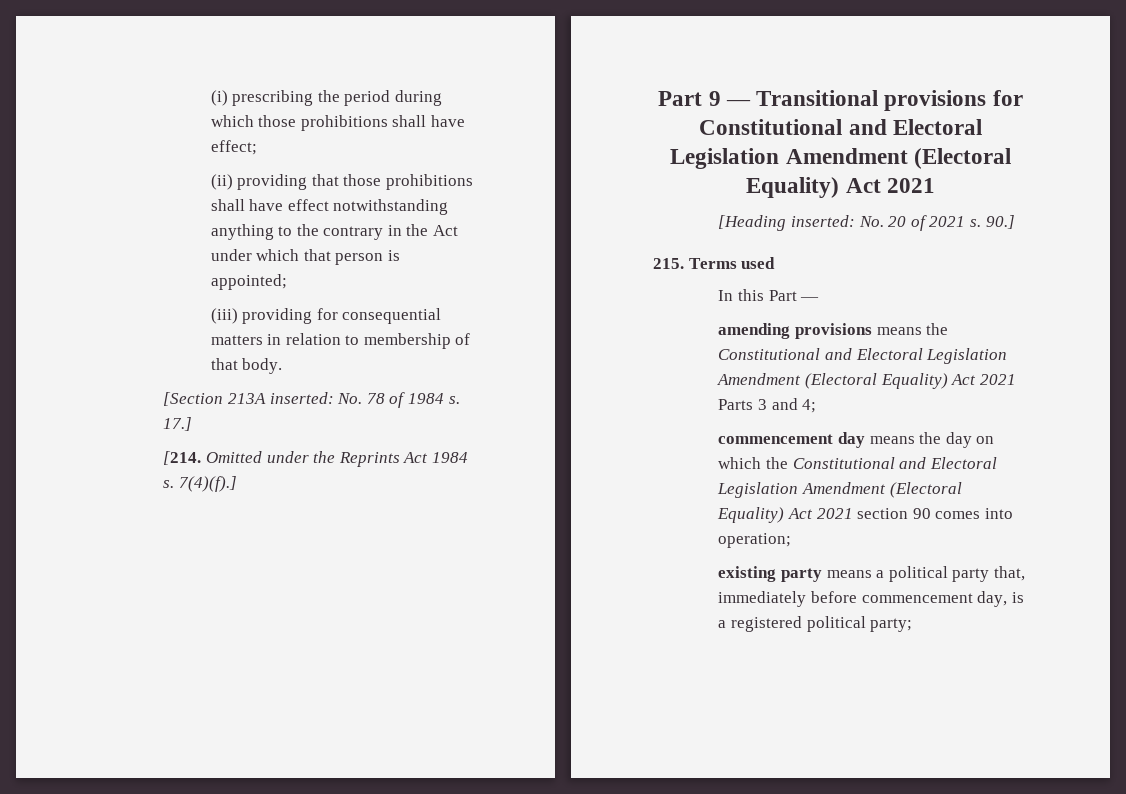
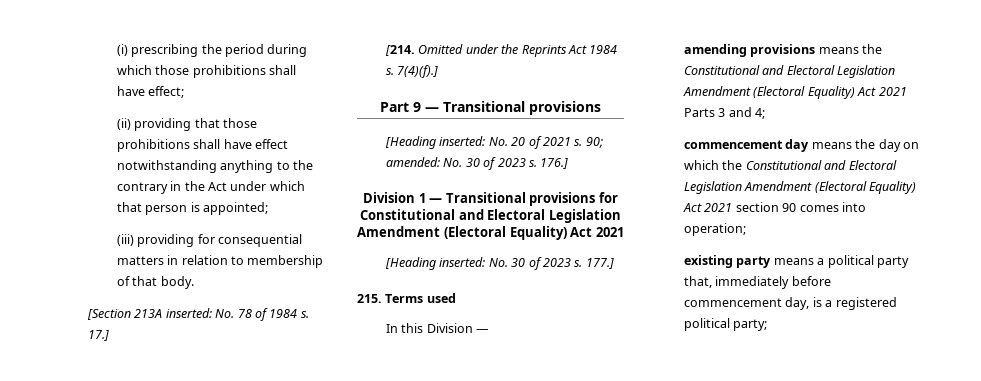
(987, 100) none -> [384,136,603,149] [385,157,569,170] [363,192,596,206] // [Heading inserted: No. 20 of 2021 s. 90; amended: No. 30 of 2023 s. 176.] // Division 1 — Transitional provisions
[888,215,1015,231] 20 of 2021 s. 90.] -> [511,257,614,270] 30 of 2023 s. 177.]
[768,290,797,301] Part -> [426,323,473,333] Division

